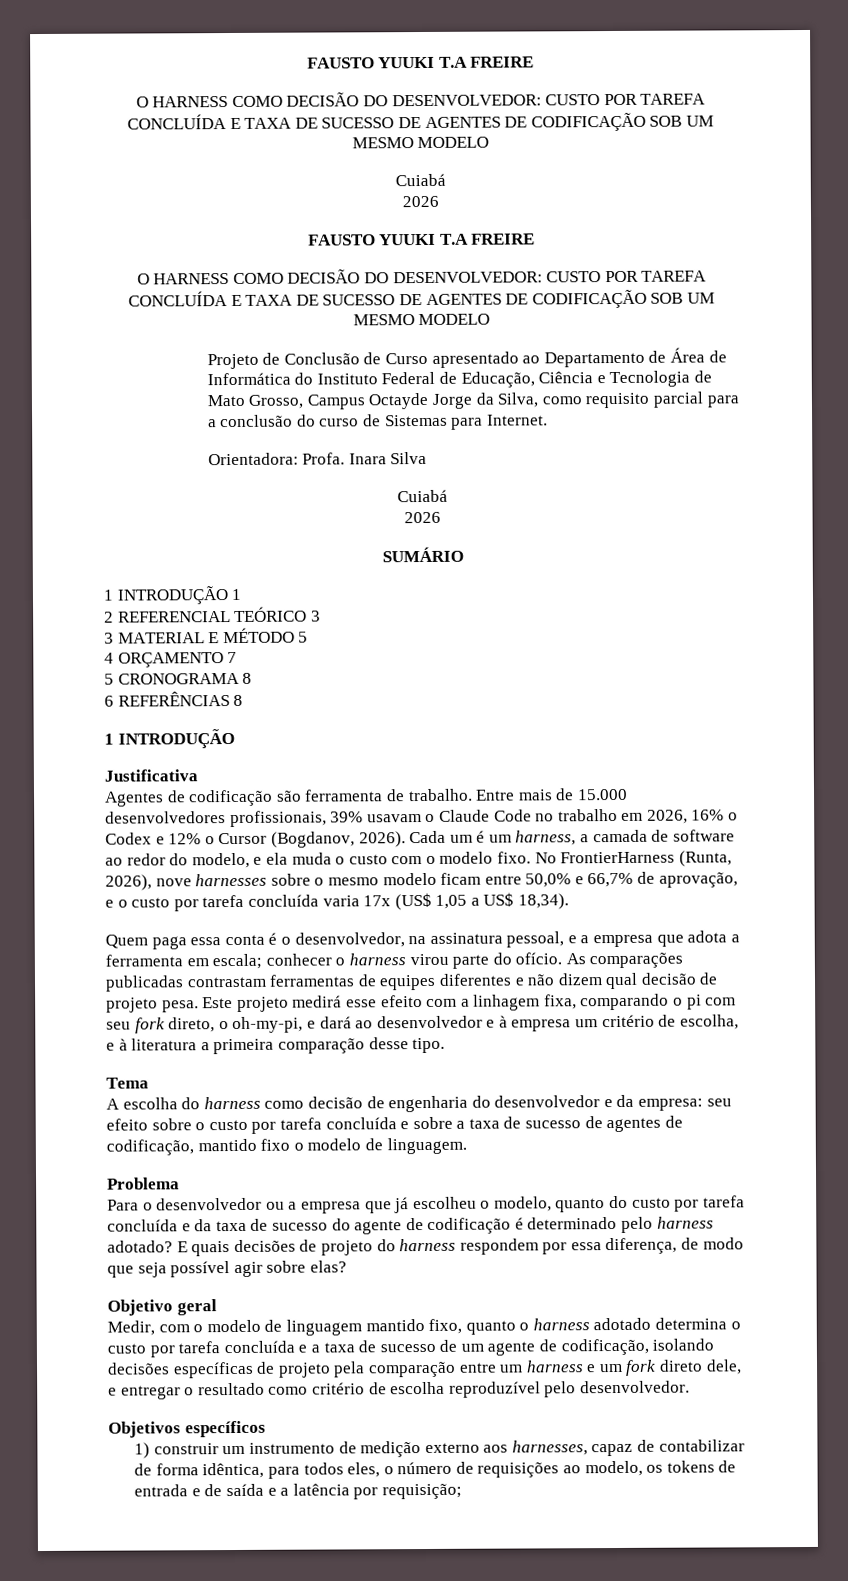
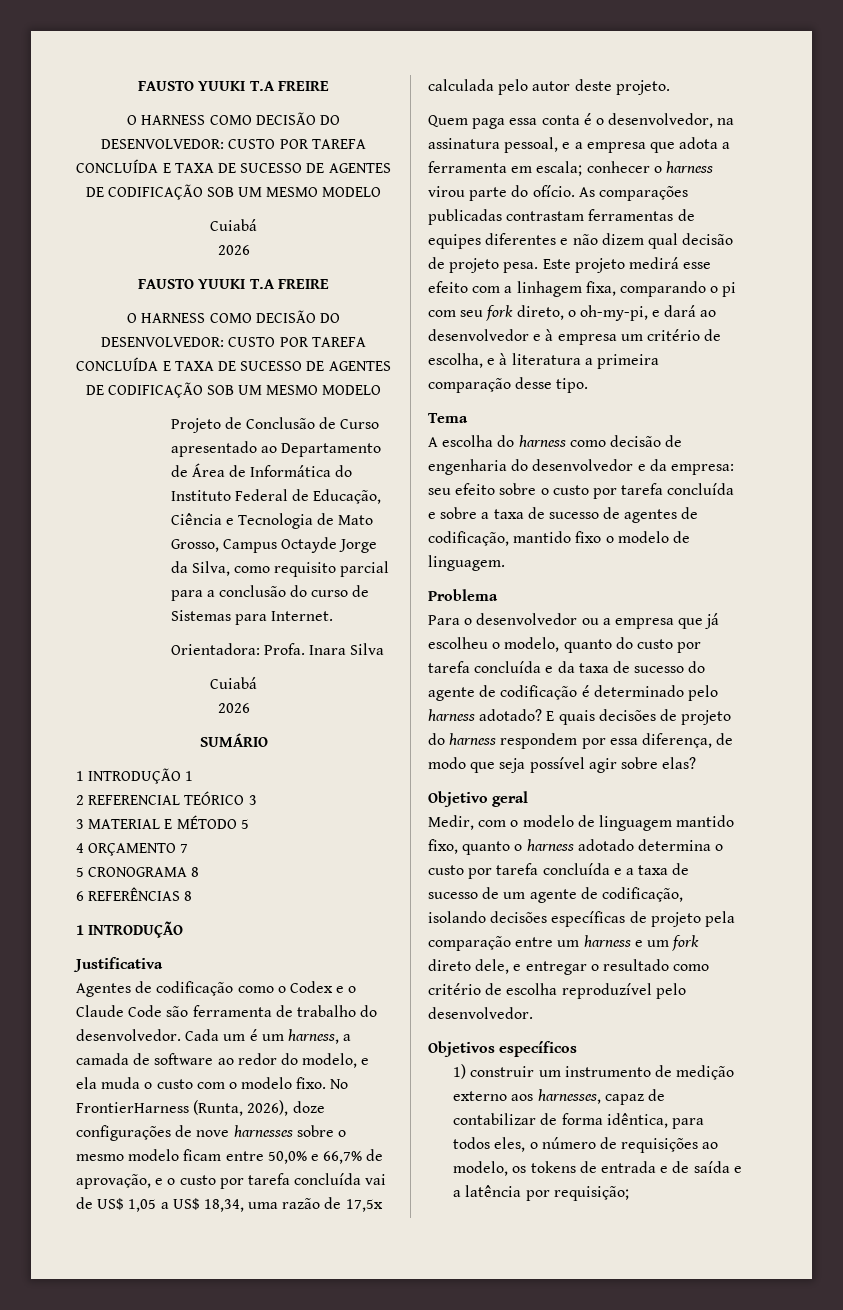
[275,788,628,802] [105,808,739,828] [105,831,406,848] são ferramenta de trabalho. Entre mais de 15.000 desenvolvedores profissionais, 39% usavam o Claude Code no trabalho em 2026, 16% o Codex e 12% o Cursor (Bogdanov, 2026). -> [237,981,357,993] [76,1005,378,1017] [76,1029,181,1041] como o Codex e o Claude Code são ferramenta de trabalho do desenvolvedor.
(152, 882) none -> [292,1101,325,1113] [76,1125,193,1141] doze configurações de
[322,892,570,911] varia 17x (US$ 1,05 a US$ 18,34). -> [365,1174,387,1185] [76,1197,383,1212] [428,79,670,95] vai de US$ 1,05 a US$ 18,34, uma razão de 17,5x calculada pelo autor deste projeto.

